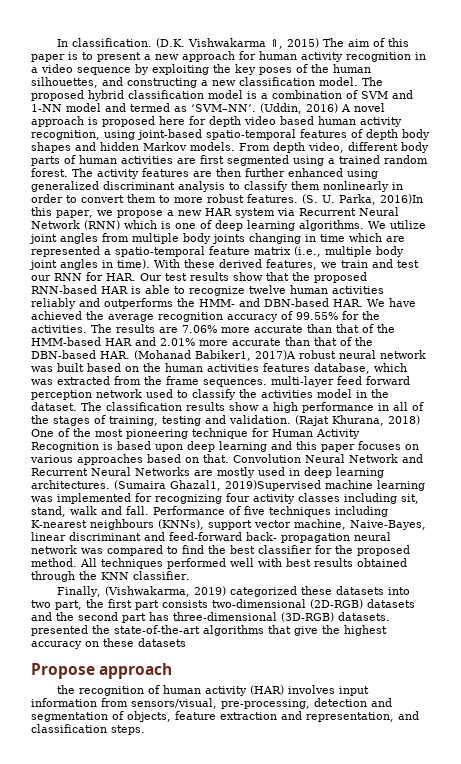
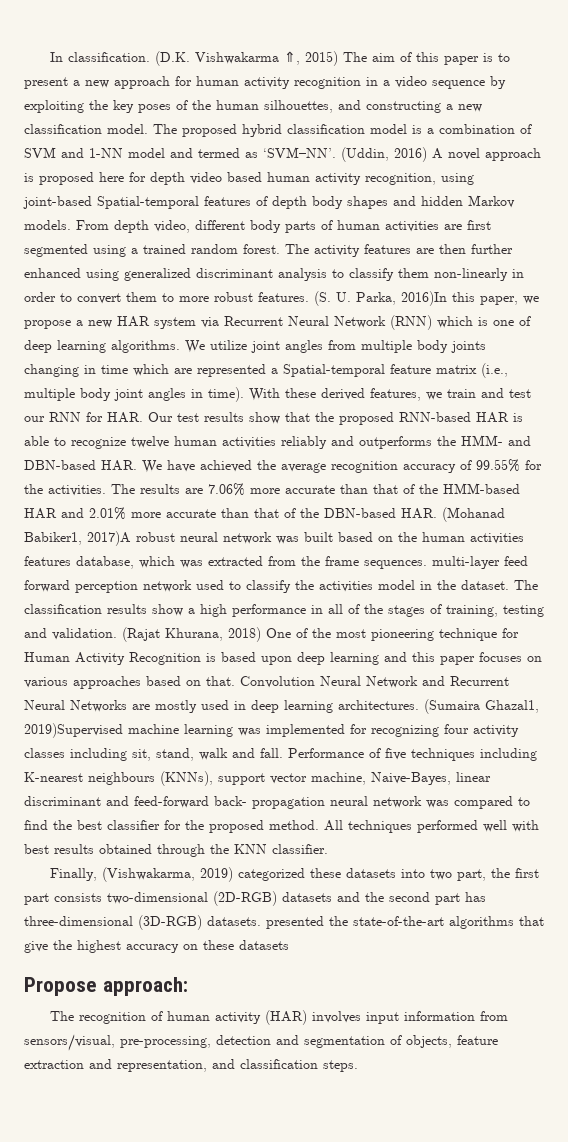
[206,129,296,140] spatio-temporal -> [97,196,199,209] Spatial-temporal
[323,181,389,192] nonlinearly -> [434,268,508,281] non-linearly
[115,246,205,257] spatio-temporal -> [283,364,385,377] Spatial-temporal
[99,663,173,679] [56,685,75,694] approach // the -> [102,977,188,996] [49,1011,74,1021] approach: // The

